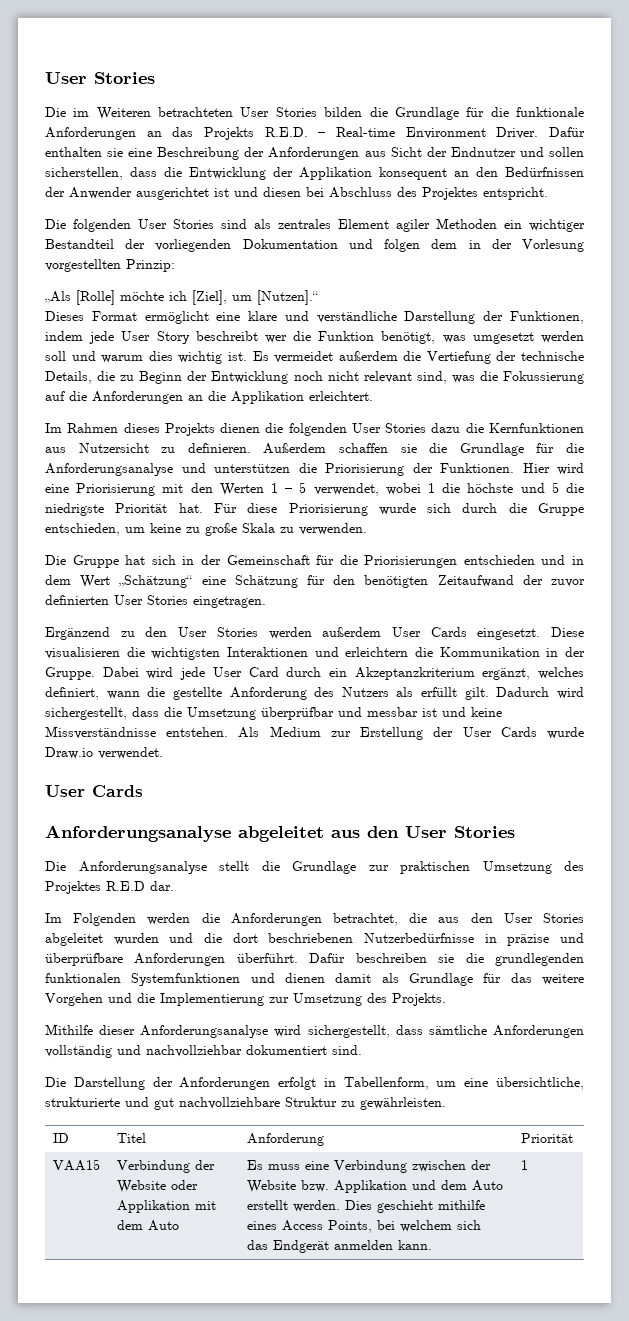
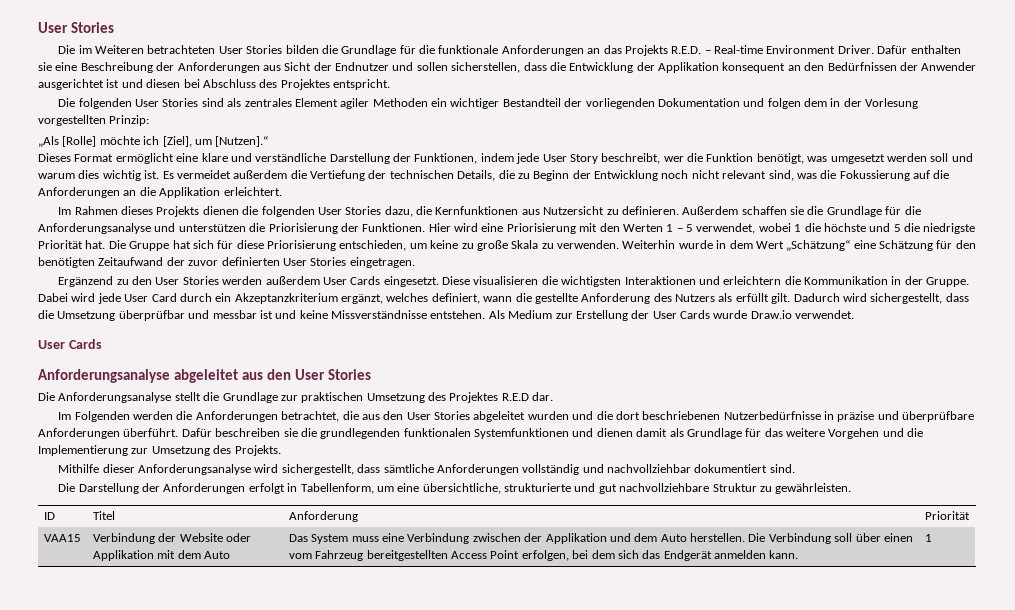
[195,331,258,341] beschreibt -> [601,153,661,164] beschreibt,
[521,351,584,361] technische -> [389,170,454,179] technischen
[431,423,461,433] dazu -> [384,206,413,217] dazu,
[213,503,584,516] Für diese Priorisierung wurde sich durch die Gruppe -> [108,240,336,251] Die Gruppe hat sich für diese Priorisierung
[45,555,566,568] // Die Gruppe hat sich in der Gemeinschaft für die Priorisierungen entschieden und -> [622,240,713,249] Weiterhin wurde
[247,1160,264,1170] Es -> [288,534,349,544] Das System
[247,1180,330,1193] Website bzw. -> (543, 537) none
[247,1200,486,1213] [247,1220,453,1233] erstellt werden. Dies geschieht mithilfe eines Access Points, bei welchem -> [690,533,913,544] [288,550,615,561] herstellen. Die Verbindung soll über einen vom Fahrzeug bereitgestellten Access Point erfolgen, bei dem

